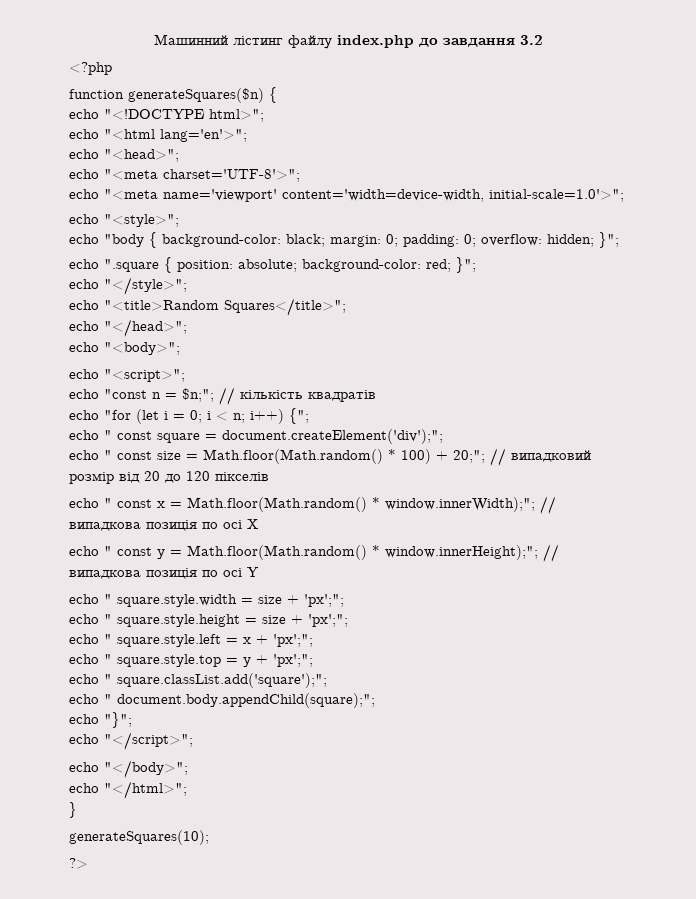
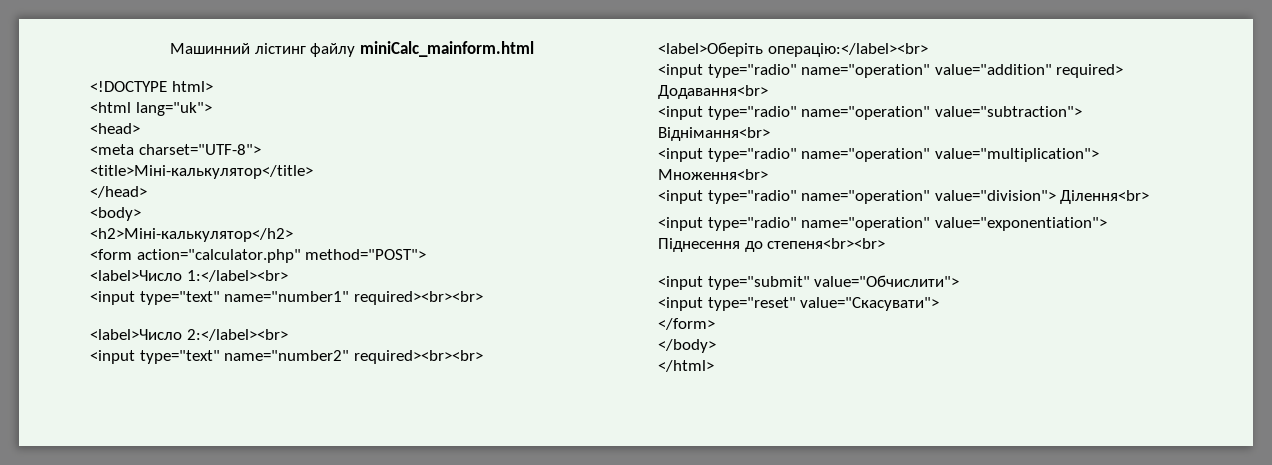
[336,35,543,48] [69,62,112,75] [69,87,277,103] [69,109,264,122] [69,129,247,142] [69,149,179,162] [69,169,300,182] [69,189,624,202] [69,214,179,227] [69,232,619,248] [69,257,476,273] [69,277,187,295] [69,298,346,316] [69,319,187,337] [69,342,180,355] [69,369,185,382] [69,387,376,405] [69,408,309,424] [69,429,443,444] [69,448,591,466] [69,471,269,484] [69,496,556,514] [69,519,258,531] [69,544,559,562] [69,567,259,579] [69,594,344,607] [69,614,348,627] [69,634,313,647] [69,654,313,667] [69,673,327,688] [69,693,375,708] [69,712,132,728] [69,732,193,750] [69,760,188,778] [69,781,187,799] [69,802,77,818] [69,830,209,845] [69,858,88,869] index.php до завдання 3.2 // <?php // function generateSquares($n) { // echo "<!DOCTYPE html>"; // echo "<html lang='en'>"; // echo "<head>"; // echo "<meta charset='UTF-8'>"; // echo "<meta name='viewport' content='width=device-width, initial-scale=1.0'>"; // echo "<style>"; // echo "body { background-color: black; margin: 0; padding: 0; overflow: hidden; }"; // echo ".square { position: absolute; background-color: red; }"; // echo "</style>"; // echo "<title>Random Squares</title>"; // echo "</head>"; // echo "<body>"; // echo "<script>"; // echo "const n = $n;"; // кількість квадратів // echo "for (let i = 0; i < n; i++) {"; // echo " const square = document.createElement('div');"; // echo " const size = Math.floor(Math.random() * 100) + 20;"; // випадковий розмір від 20 до 120 пікселів // echo " const x = Math.floor(Math.random() * window.innerWidth);"; // випадкова позиція по осі X // echo " const y = Math.floor(Math.random() * window.innerHeight);"; // випадкова позиція по осі Y // echo " square.style.width = size + 'px';"; // echo " square.style.height = size + 'px';"; // echo " square.style.left = x + 'px';"; // echo " square.style.top = y + 'px';"; // echo " square.classList.add('square');"; // echo " document.body.appendChild(square);"; // echo "}"; // echo "</script>"; // echo "</body>"; // echo "</html>"; // } // generateSquares(10); // ?> -> [359,41,534,57] [90,81,213,92] [90,102,212,116] [90,123,140,134] [90,144,261,155] [90,165,313,179] [90,186,147,198] [90,207,141,221] [90,228,293,242] [90,249,427,263] [90,270,288,282] [90,291,483,305] [90,329,288,341] [90,350,483,364] [658,42,928,57] [658,64,1124,78] [658,85,768,99] [658,106,1082,120] [658,127,770,141] [658,148,1099,162] [658,169,768,180] [658,190,1150,204] [658,217,1107,231] [658,238,886,252] [658,275,960,290] [658,297,940,311] [658,318,715,330] [658,339,716,353] [658,360,714,372] miniCalc_mainform.html // <!DOCTYPE html> // <html lang="uk"> // <head> // <meta charset="UTF-8"> // <title>Міні-калькулятор</title> // </head> // <body> // <h2>Міні-калькулятор</h2> // <form action="calculator.php" method="POST"> // <label>Число 1:</label><br> // <input type="text" name="number1" required><br><br> // <label>Число 2:</label><br> // <input type="text" name="number2" required><br><br> // <label>Оберіть операцію:</label><br> // <input type="radio" name="operation" value="addition" required> Додавання<br> // <input type="radio" name="operation" value="subtraction"> Віднімання<br> // <input type="radio" name="operation" value="multiplication"> Множення<br> // <input type="radio" name="operation" value="division"> Ділення<br> // <input type="radio" name="operation" value="exponentiation"> Піднесення до степеня<br><br> // <input type="submit" value="Обчислити"> // <input type="reset" value="Скасувати"> // </form> // </body> // </html>

